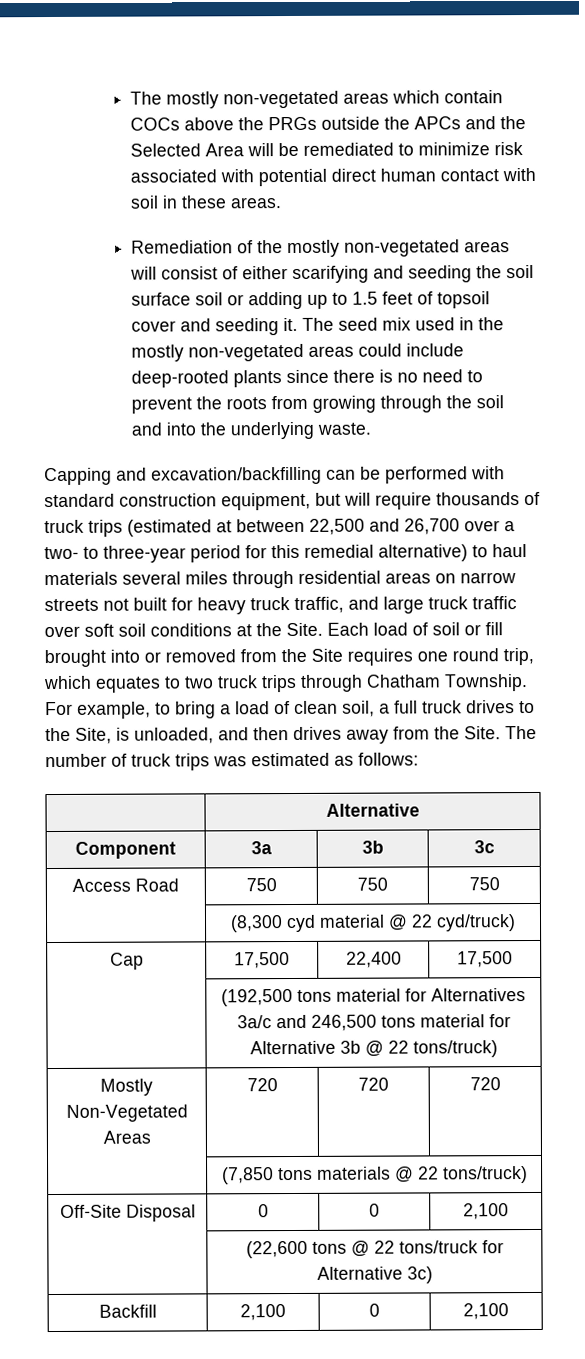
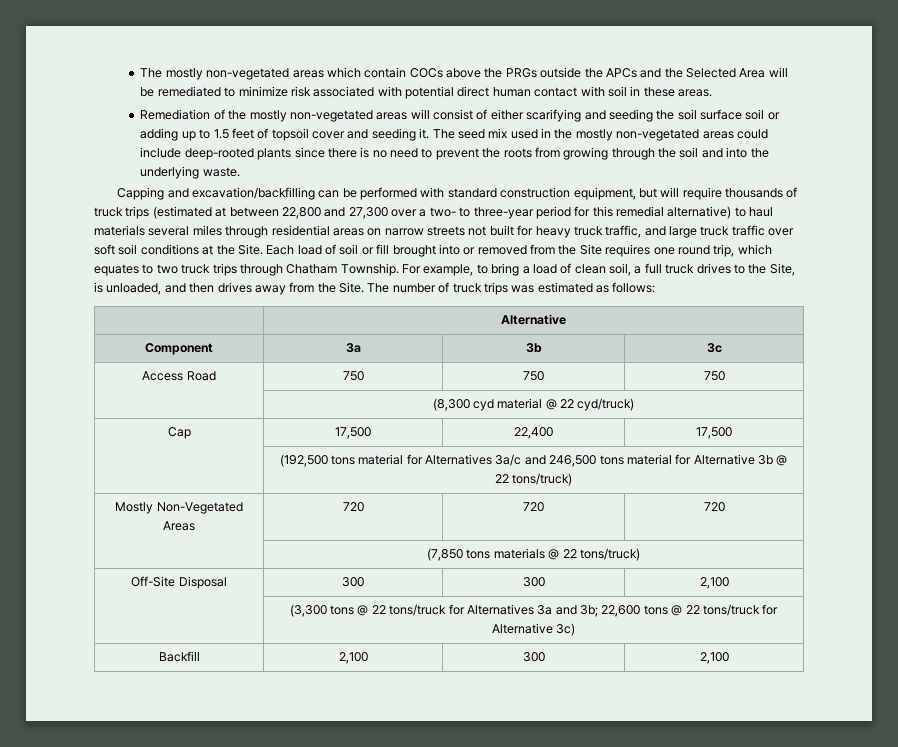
[309,518,460,535] 22,500 and 26,700 -> [281,207,388,219] 22,800 and 27,300
[257,1204,269,1218] [369,1203,380,1217] 0 | 0 -> [342,577,364,587] [522,577,545,587] 300 | 300
[245,1240,308,1259] (22,600 -> [289,604,641,617] (3,300 tons @ 22 tons/truck for Alternatives 3a and 3b; 22,600
[369,1303,380,1317] 0 -> [522,652,545,662] 300

